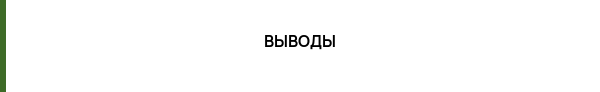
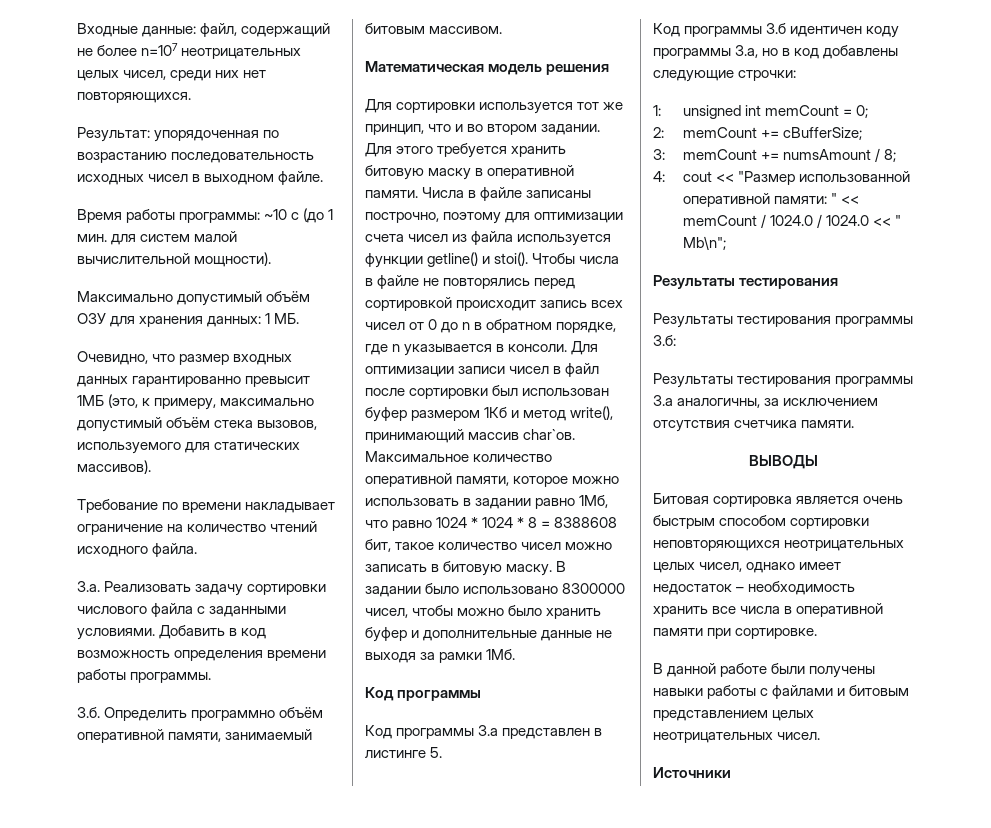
[264,35,336,50] ВЫВОДЫ -> [77,23,331,37] [77,43,302,59] [77,70,267,81] [77,92,191,103] [77,127,280,142] [77,152,315,163] [77,171,324,185] [77,208,334,223] [77,231,238,245] [77,252,272,267] [77,291,311,306] [77,313,300,327] [77,351,293,365] [77,376,311,387] [77,394,315,410] [77,417,318,432] [77,442,301,454] [77,460,151,474] [77,499,336,513] [77,521,318,535] [77,543,198,557] [77,581,327,596] [77,603,287,617] [77,625,267,640] [77,650,327,661] [77,669,212,683] [77,707,324,721] [77,729,313,743] [365,23,503,34] [365,61,610,75] [365,99,624,114] [365,124,601,135] [365,143,567,158] [365,165,575,180] [365,187,592,201] [365,212,624,224] [365,231,612,246] [365,252,620,268] [365,275,576,289] [365,297,624,311] [365,319,617,333] [365,341,599,356] [365,363,600,377] [365,385,610,399] [365,406,614,422] [365,429,576,443] [365,451,553,462] [365,473,620,487] [365,495,609,509] [365,517,618,531] [365,539,613,552] [365,561,567,576] [365,583,626,597] [365,605,602,619] [365,627,613,642] [365,649,516,663] [365,687,482,701] [365,725,603,739] [365,747,443,758] [653,23,900,38] [653,45,899,59] [653,70,797,82] [653,105,868,119] [653,127,862,140] [653,148,896,162] [653,171,910,185] [682,193,859,207] [682,214,901,228] [682,236,726,250] [653,275,839,289] [653,313,914,328] [653,335,676,346] [653,373,914,388] [653,395,879,408] [653,420,855,432] [749,455,818,469] [653,493,904,507] [653,515,870,529] [653,540,905,551] [653,562,842,573] [653,581,856,595] [653,603,884,617] [653,628,818,639] [653,663,876,678] [653,685,910,699] [653,710,815,721] [653,732,821,743] [653,767,731,778] Входные данные: файл, содержащий не более n=107 неотрицательных целых чисел, среди них нет повторяющихся. // Результат: упорядоченная по возрастанию последовательность исходных чисел в выходном файле. // Время работы программы: ~10 с (до 1 мин. для систем малой вычислительной мощности). // Максимально допустимый объём ОЗУ для хранения данных: 1 МБ. // Очевидно, что размер входных данных гарантированно превысит 1МБ (это, к примеру, максимально допустимый объём стека вызовов, используемого для статических массивов). // Требование по времени накладывает ограничение на количество чтений исходного файла. // 3.а. Реализовать задачу сортировки числового файла с заданными условиями. Добавить в код возможность определения времени работы программы. // 3.б. Определить программно объём оперативной памяти, занимаемый битовым массивом. // Математическая модель решения // Для сортировки используется тот же принцип, что и во втором задании. Для этого требуется хранить битовую маску в оперативной памяти. Числа в файле записаны построчно, поэтому для оптимизации счета чисел из файла используется функции getline() и stoi(). Чтобы числа в файле не повторялись перед сортировкой происходит запись всех чисел от 0 до n в обратном порядке, где n указывается в консоли. Для оптимизации записи чисел в файл после сортировки был использован буфер размером 1Кб и метод write(), принимающий массив char`ов. Максимальное количество оперативной памяти, которое можно использовать в задании равно 1Мб, что равно 1024 * 1024 * 8 = 8388608 бит, такое количество чисел можно записать в битовую маску. В задании было использовано 8300000 чисел, чтобы можно было хранить буфер и дополнительные данные не выходя за рамки 1Мб. // Код программы // Код программы 3.а представлен в листинге 5. // Код программы 3.б идентичен коду программы 3.а, но в код добавлены следующие строчки: // 1: unsigned int memCount = 0; // 2: memCount += cBufferSize; // 3: memCount += numsAmount / 8; // 4: cout << "Размер использованной оперативной памяти: " << memCount / 1024.0 / 1024.0 << " Mb\n"; // Результаты тестирования // Результаты тестирования программы 3.б: // Результаты тестирования программы 3.а аналогичны, за исключением отсутствия счетчика памяти. // ВЫВОДЫ // Битовая сортировка является очень быстрым способом сортировки неповторяющихся неотрицательных целых чисел, однако имеет недостаток – необходимость хранить все числа в оперативной памяти при сортировке. // В данной работе были получены навыки работы с файлами и битовым представлением целых неотрицательных чисел. // Источники

